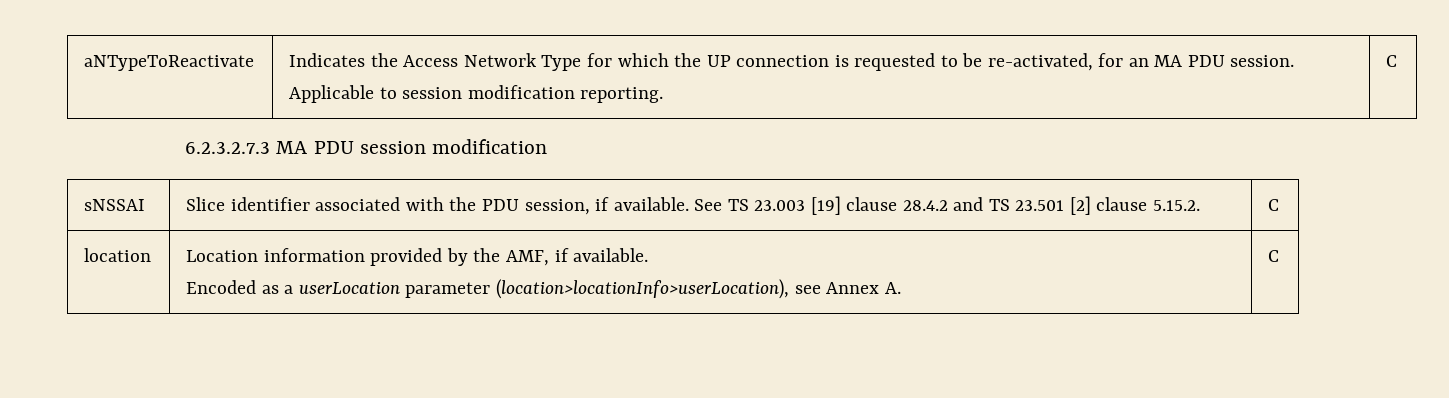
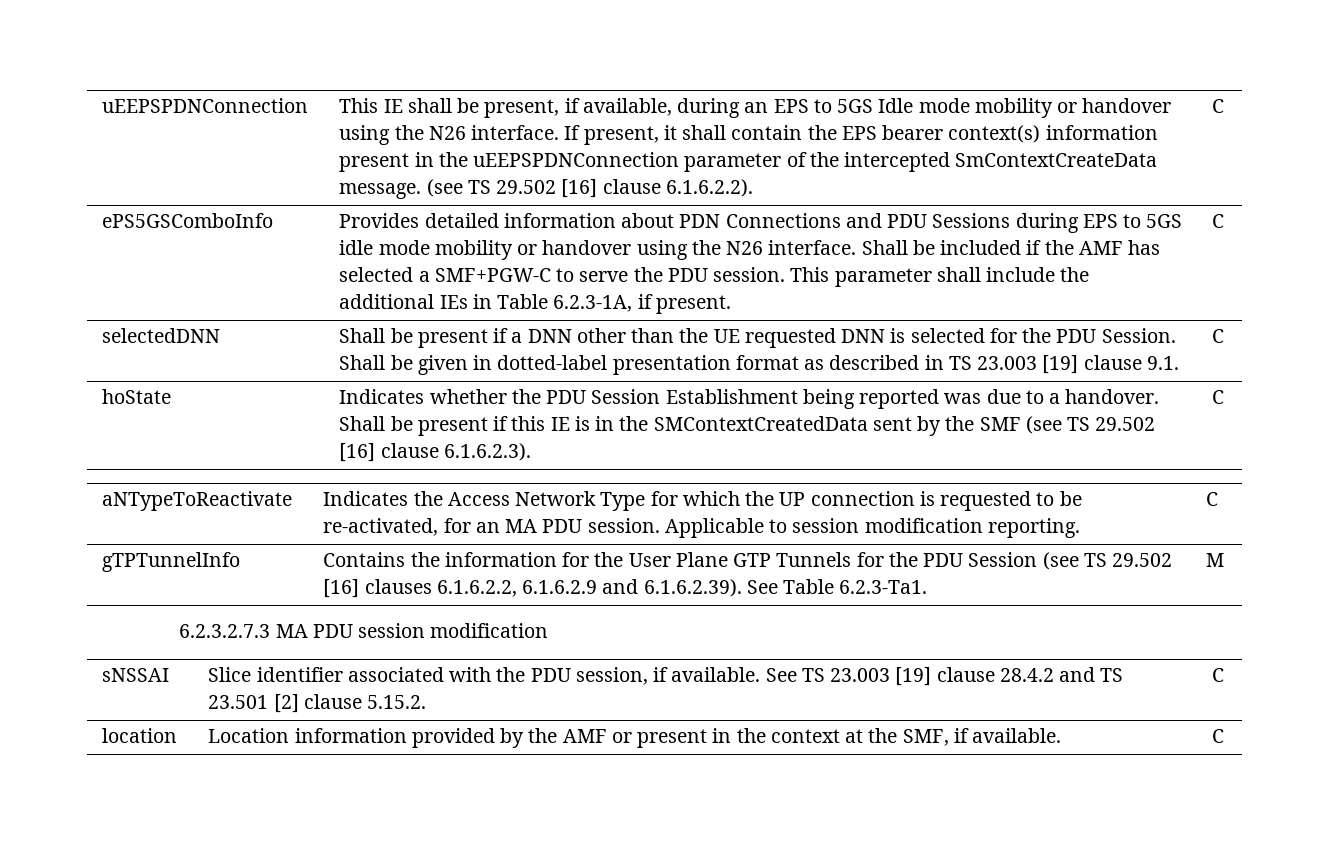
(84, 63) none -> [102,98,309,113] [339,98,1172,118] [339,125,1158,145] [339,152,1158,172] [339,179,753,199] [1212,99,1225,113] [102,213,274,228] [339,213,1183,233] [339,240,1161,260] [339,267,1090,287] [339,294,731,314] [1212,214,1225,228] [102,328,221,343] [339,328,1176,348] [339,355,1179,375] [1212,329,1225,343] [102,389,172,404] [339,389,1160,409] [339,416,1156,436] [339,443,531,462] [1212,390,1225,404] uEEPSPDNConnection | This IE shall be present, if available, during an EPS to 5GS Idle mode mobility or handover using the N26 interface. If present, it shall contain the EPS bearer context(s) information present in the uEEPSPDNConnection parameter of the intercepted SmContextCreateData message. (see TS 29.502 [16] clause 6.1.6.2.2). | C // ePS5GSComboInfo | Provides detailed information about PDN Connections and PDU Sessions during EPS to 5GS idle mode mobility or handover using the N26 interface. Shall be included if the AMF has selected a SMF+PGW-C to serve the PDU session. This parameter shall include the additional IEs in Table 6.2.3-1A, if present. | C // selectedDNN | Shall be present if a DNN other than the UE requested DNN is selected for the PDU Session. Shall be given in dotted-label presentation format as described in TS 23.003 [19] clause 9.1. | C // hoState | Indicates whether the PDU Session Establishment being reported was due to a handover. Shall be present if this IE is in the SMContextCreatedData sent by the SMF (see TS 29.502 [16] clause 6.1.6.2.3). | C //
(1398, 61) none -> [102,552,241,572] [323,552,1173,570] [323,579,928,598] [1206,553,1225,567] // gTPTunnelInfo | Contains the information for the User Plane GTP Tunnels for the PDU Session (see TS 29.502 [16] clauses 6.1.6.2.2, 6.1.6.2.9 and 6.1.6.2.39). See Table 6.2.3-Ta1. | M
[505,248,649,266] [186,279,901,299] AMF, if available. // Encoded as a userLocation parameter (location>locationInfo>userLocation), see Annex A. -> [562,728,1062,748] AMF or present in the context at the SMF, if available.

